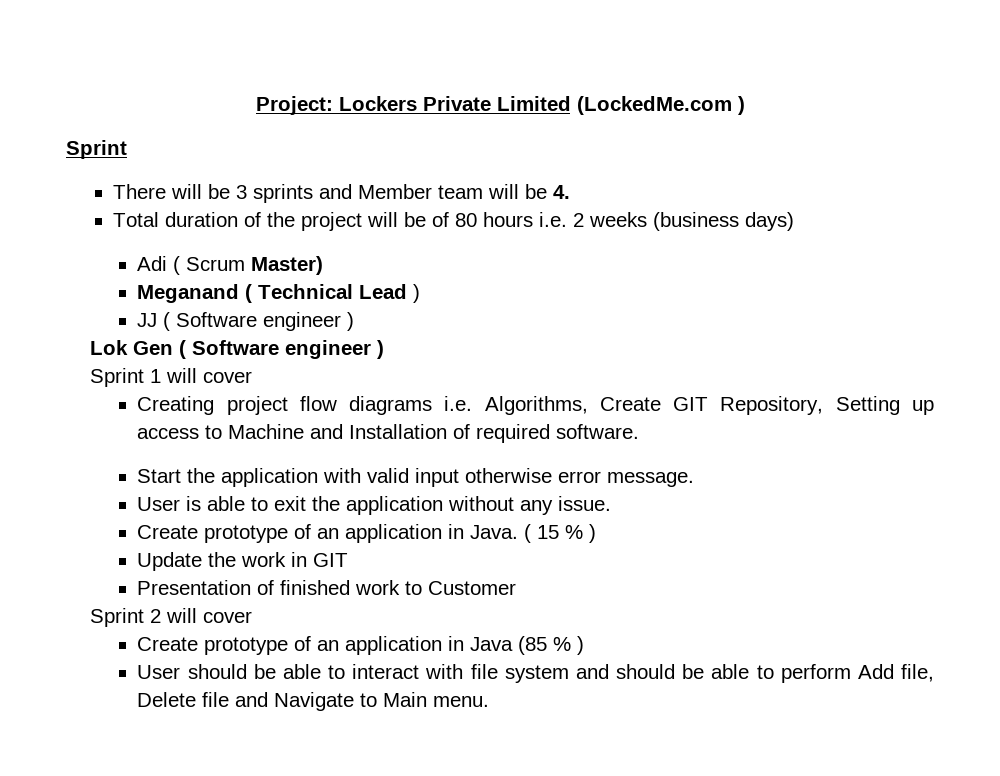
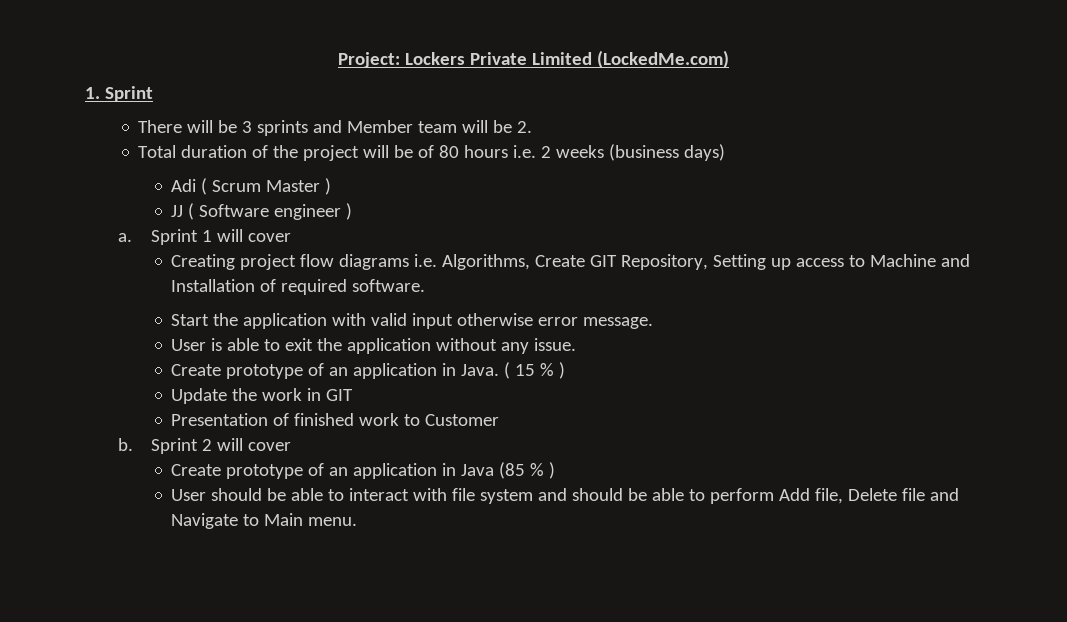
[576,96,745,115] (LockedMe.com ) // -> [596,50,729,68] [85,87,100,99] (LockedMe.com) // 1.
[552,185,570,199] 4. -> [517,121,533,133] 2.
[251,256,324,275] [137,284,408,303] Master) // Meganand ( Technical Lead -> [266,180,321,192] Master
[90,340,385,359] Lok Gen ( Software engineer ) // -> [117,233,132,242] a.
(517, 588) none -> [117,438,133,451] b.

